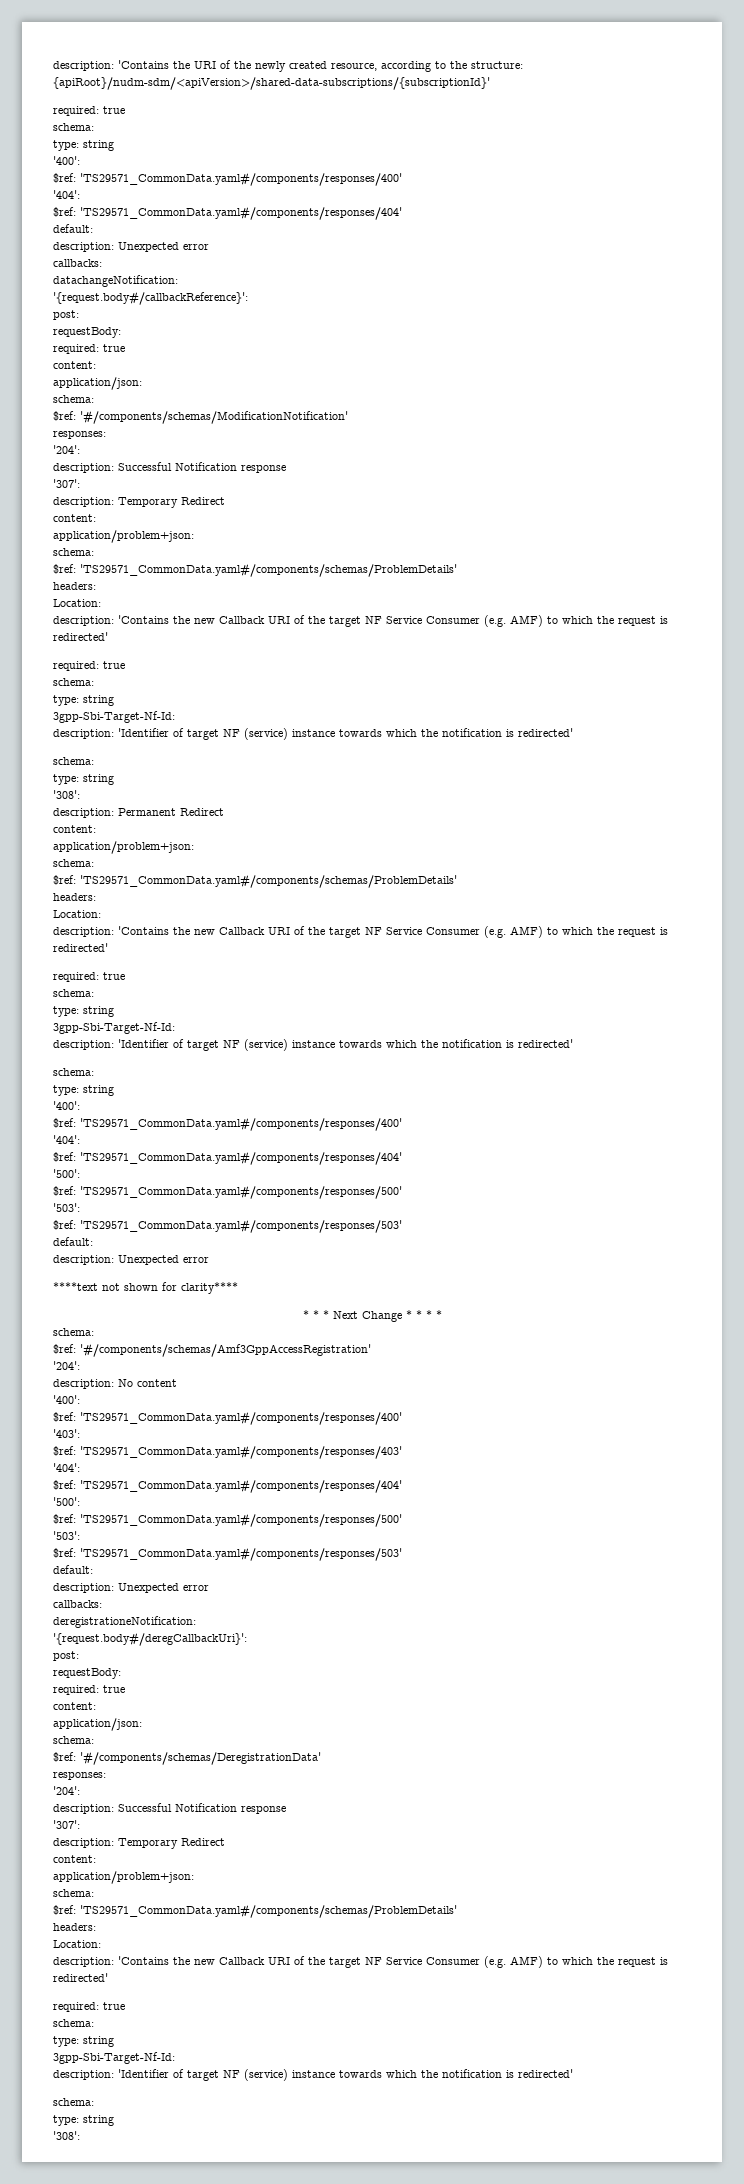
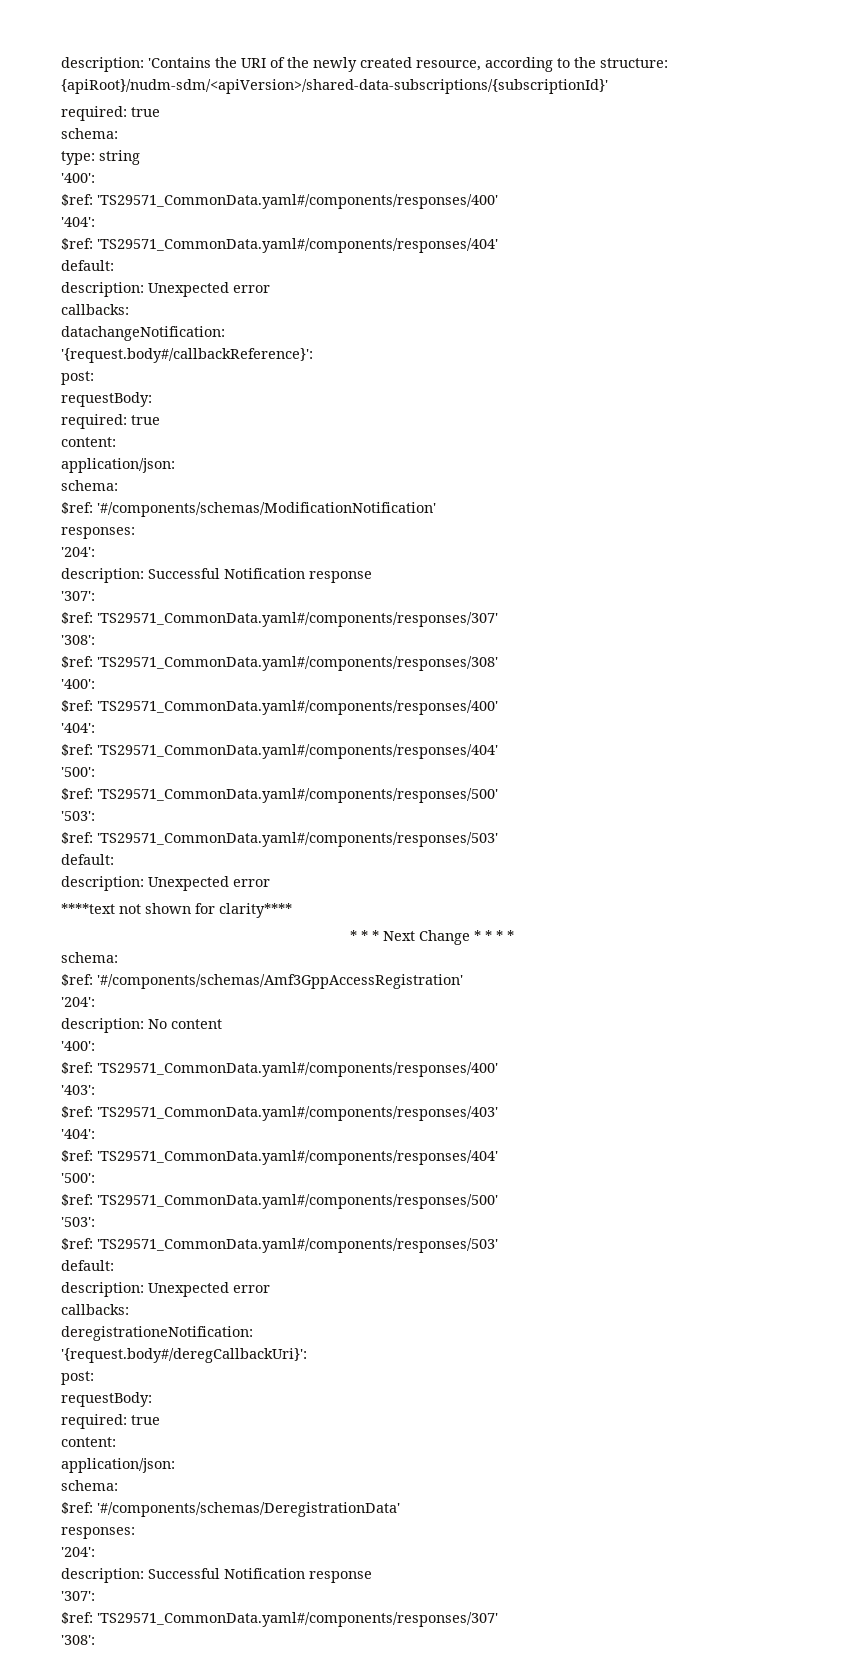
[53,497,225,508] [53,514,96,522] [53,530,194,543] [53,548,94,556] [53,563,457,577] [53,582,96,590] [53,599,101,607] [53,615,668,627] [53,632,108,641] [53,661,125,671] [53,678,94,686] [53,695,114,706] [53,711,175,723] [53,728,573,740] [53,757,94,765] [53,774,114,785] [53,790,80,799] [53,808,224,818] [53,825,96,833] [53,841,194,854] [53,859,94,867] [53,874,457,888] [53,893,96,901] [53,910,101,918] [53,926,668,938] [53,943,108,952] [53,972,125,982] [53,989,94,997] [53,1006,114,1017] [53,1022,175,1034] [53,1039,573,1051] [53,1068,94,1076] [53,1085,114,1096] description: Temporary Redirect // content: // application/problem+json: // schema: // $ref: 'TS29571_CommonData.yaml#/components/schemas/ProblemDetails' // headers: // Location: // description: 'Contains the new Callback URI of the target NF Service Consumer (e.g. AMF) to which the request is redirected' // required: true // schema: // type: string // 3gpp-Sbi-Target-Nf-Id: // description: 'Identifier of target NF (service) instance towards which the notification is redirected' // schema: // type: string // '308': // description: Permanent Redirect // content: // application/problem+json: // schema: // $ref: 'TS29571_CommonData.yaml#/components/schemas/ProblemDetails' // headers: // Location: // description: 'Contains the new Callback URI of the target NF Service Consumer (e.g. AMF) to which the request is redirected' // required: true // schema: // type: string // 3gpp-Sbi-Target-Nf-Id: // description: 'Identifier of target NF (service) instance towards which the notification is redirected' // schema: // type: string -> [61,612,498,627] [61,635,95,645] [61,656,498,671] $ref: 'TS29571_CommonData.yaml#/components/responses/307' // '308': // $ref: 'TS29571_CommonData.yaml#/components/responses/308'
[53,1838,225,1849] [53,1855,96,1863] [53,1871,194,1884] [53,1889,94,1897] [53,1904,457,1918] [53,1923,96,1931] [53,1940,101,1948] [53,1956,668,1968] [53,1973,108,1982] [53,2002,125,2012] [53,2019,94,2027] [53,2036,114,2047] [53,2052,175,2064] [53,2069,573,2081] [53,2098,94,2106] [53,2115,114,2126] description: Temporary Redirect // content: // application/problem+json: // schema: // $ref: 'TS29571_CommonData.yaml#/components/schemas/ProblemDetails' // headers: // Location: // description: 'Contains the new Callback URI of the target NF Service Consumer (e.g. AMF) to which the request is redirected' // required: true // schema: // type: string // 3gpp-Sbi-Target-Nf-Id: // description: 'Identifier of target NF (service) instance towards which the notification is redirected' // schema: // type: string -> [61,1612,498,1627] $ref: 'TS29571_CommonData.yaml#/components/responses/307'

